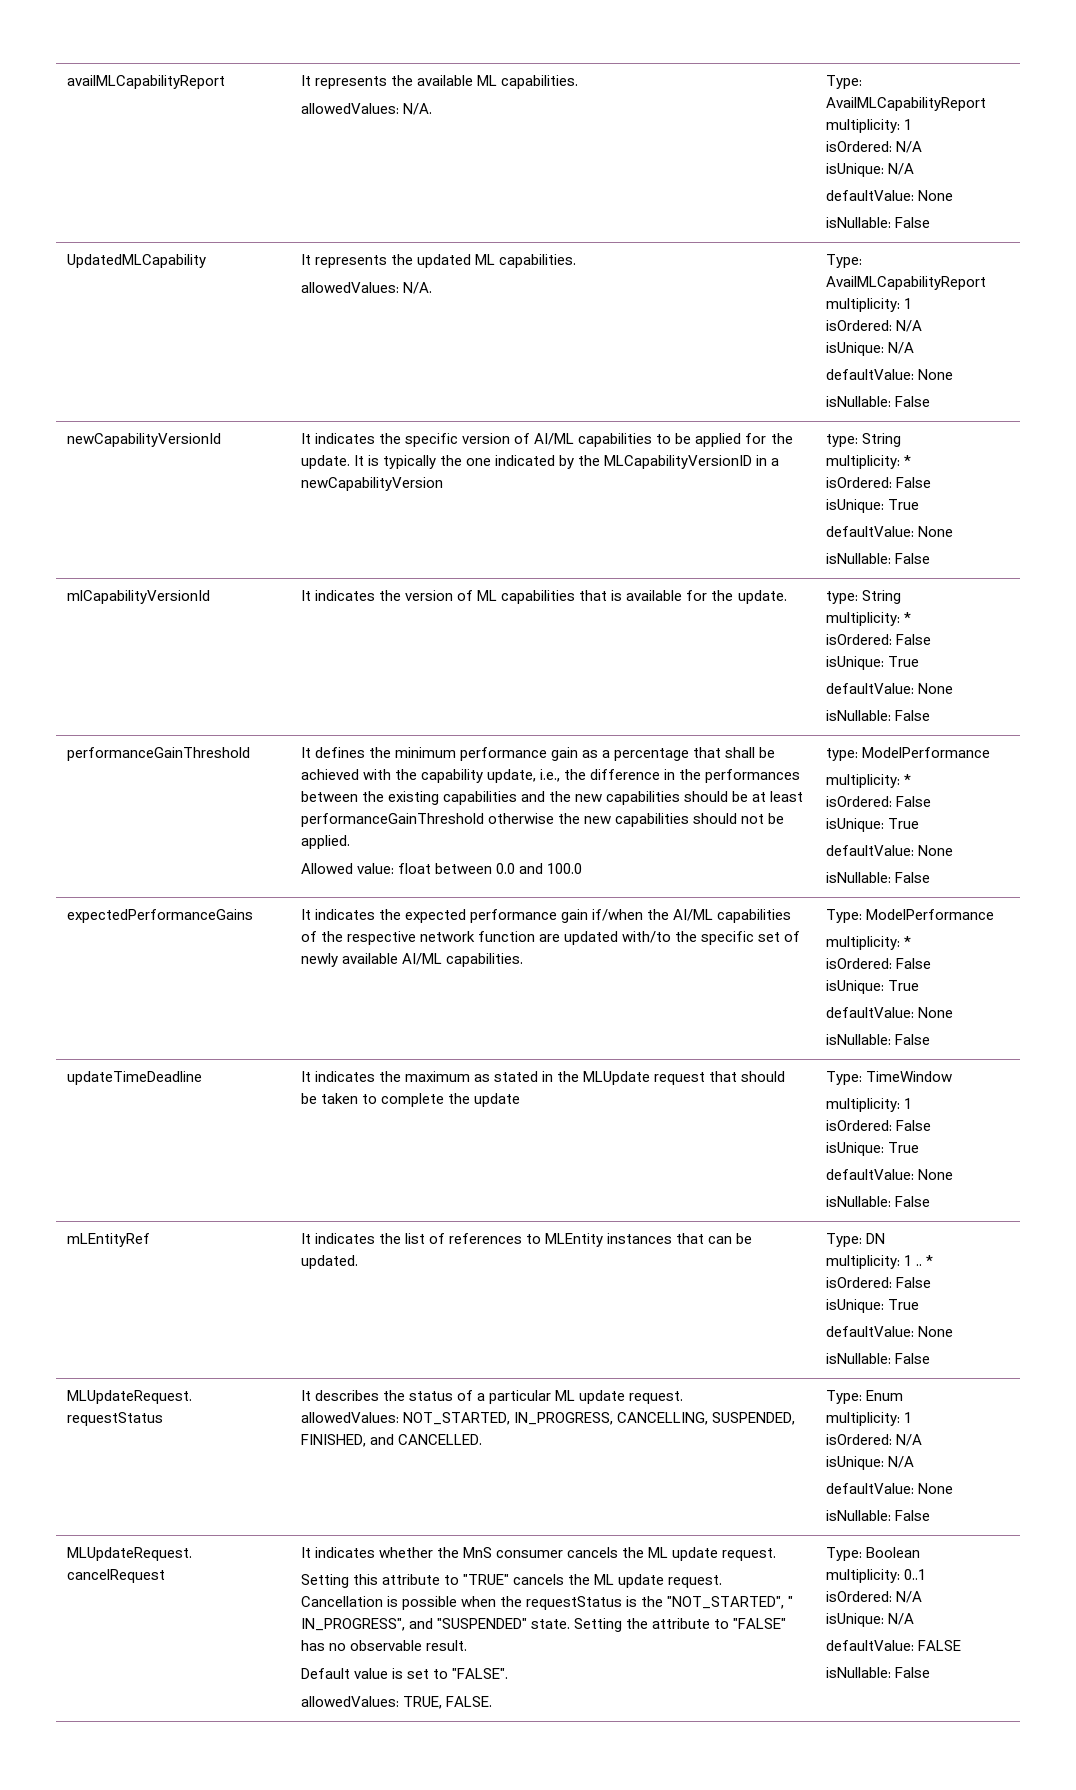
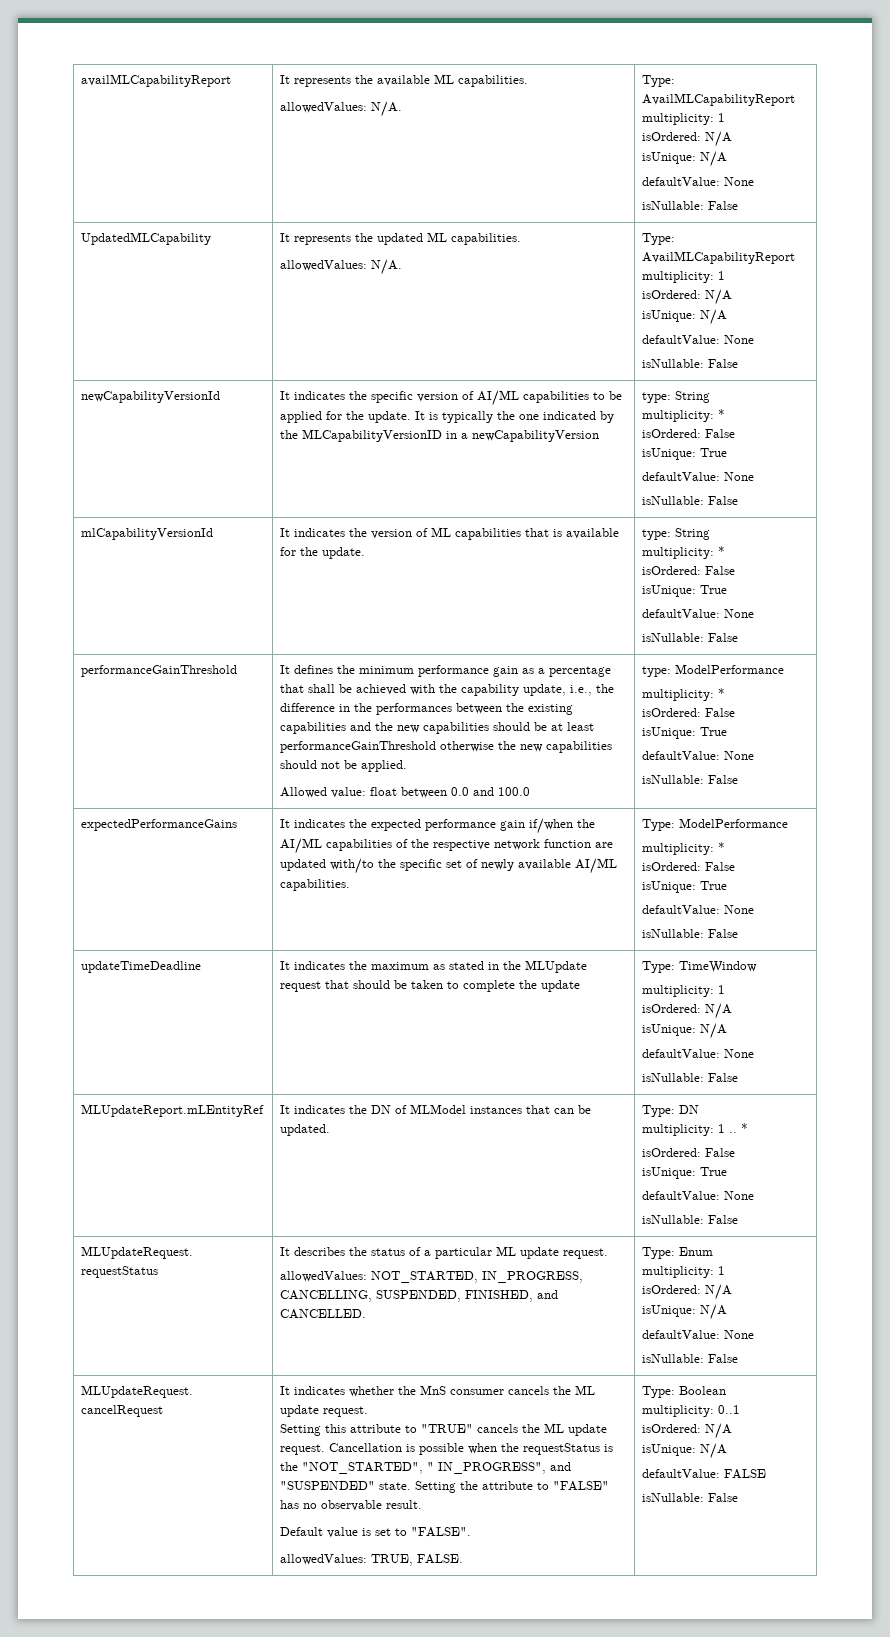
[895,1120,931,1131] [825,1142,919,1156] [825,1169,953,1180] [825,1196,930,1207] [66,1233,150,1247] [300,1233,604,1247] False // isUnique: True // defaultValue: None // isNullable: False // mLEntityRef | It indicates the list of references to MLEntity -> [704,1003,732,1019] [641,1023,727,1039] [641,1049,754,1058] [641,1073,738,1082] [80,1104,264,1117] [279,1104,466,1114] N/A // isUnique: N/A // defaultValue: None // isNullable: False // MLUpdateReport.mLEntityRef | It indicates the DN of MLModel

